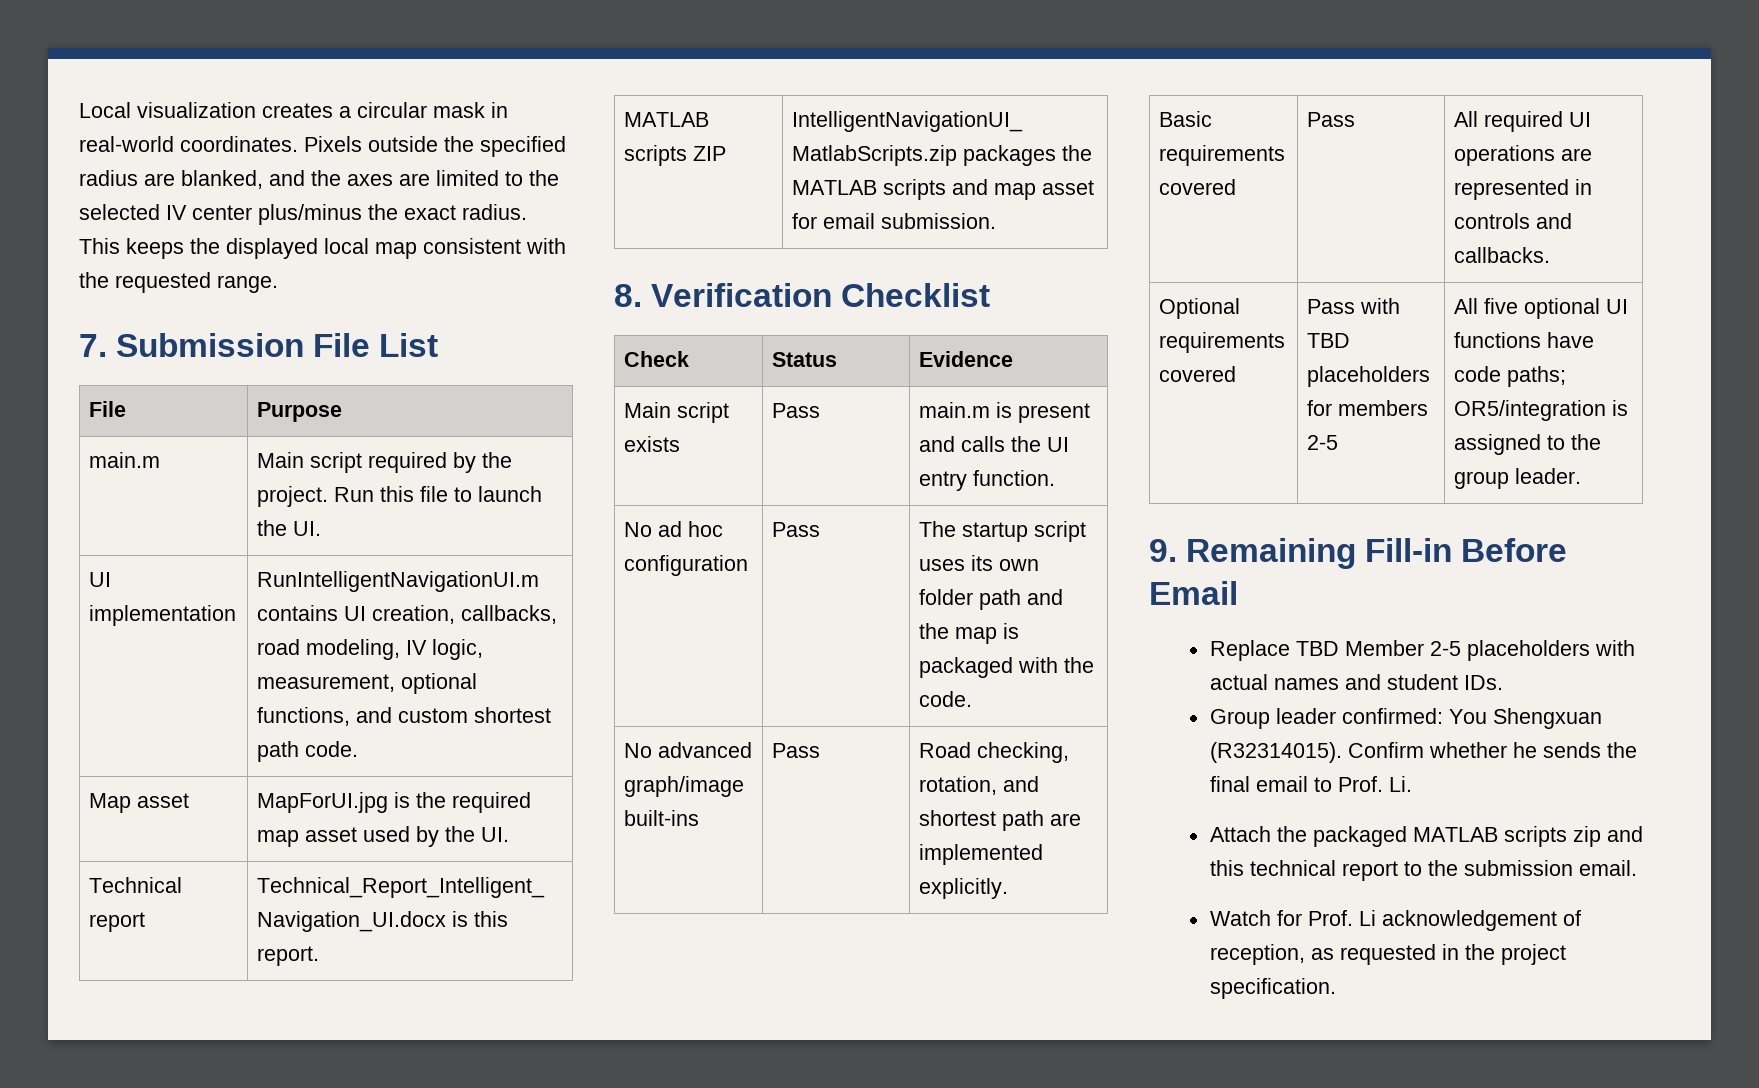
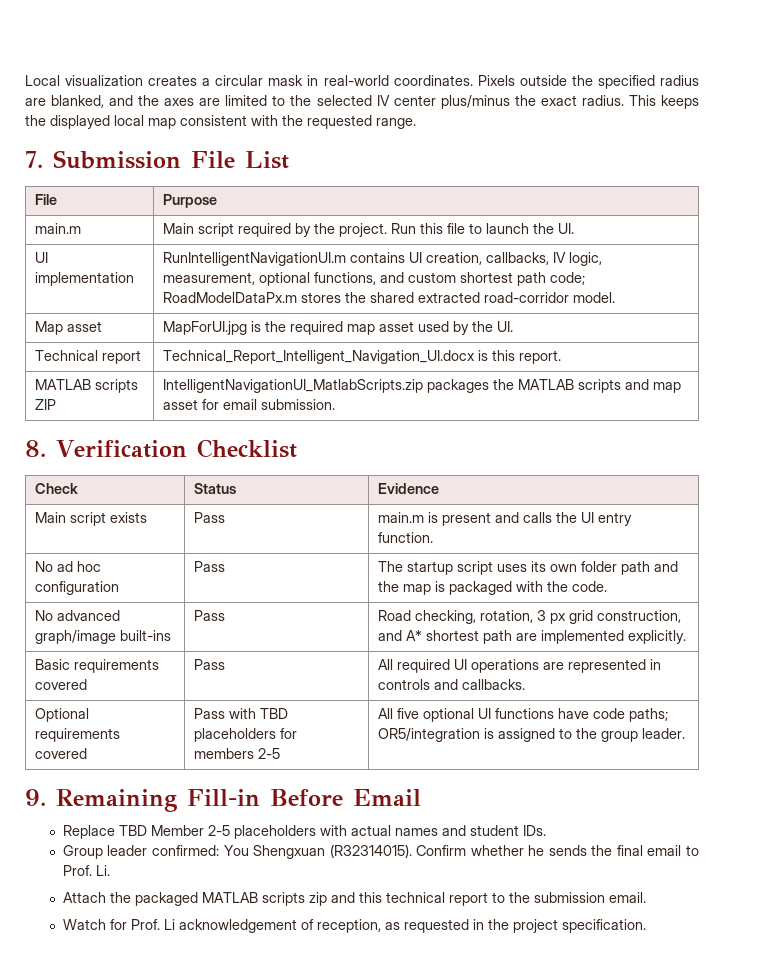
[257,639,401,660] road modeling, -> (549, 258) none
[305,741,359,757] code. -> [549,272,585,285] [162,292,615,303] code; RoadModelDataPx.m stores the shared extracted road-corridor model.
[1003,776,1040,792] and -> [536,610,681,624] [377,630,422,641] 3 px grid construction, and A*

